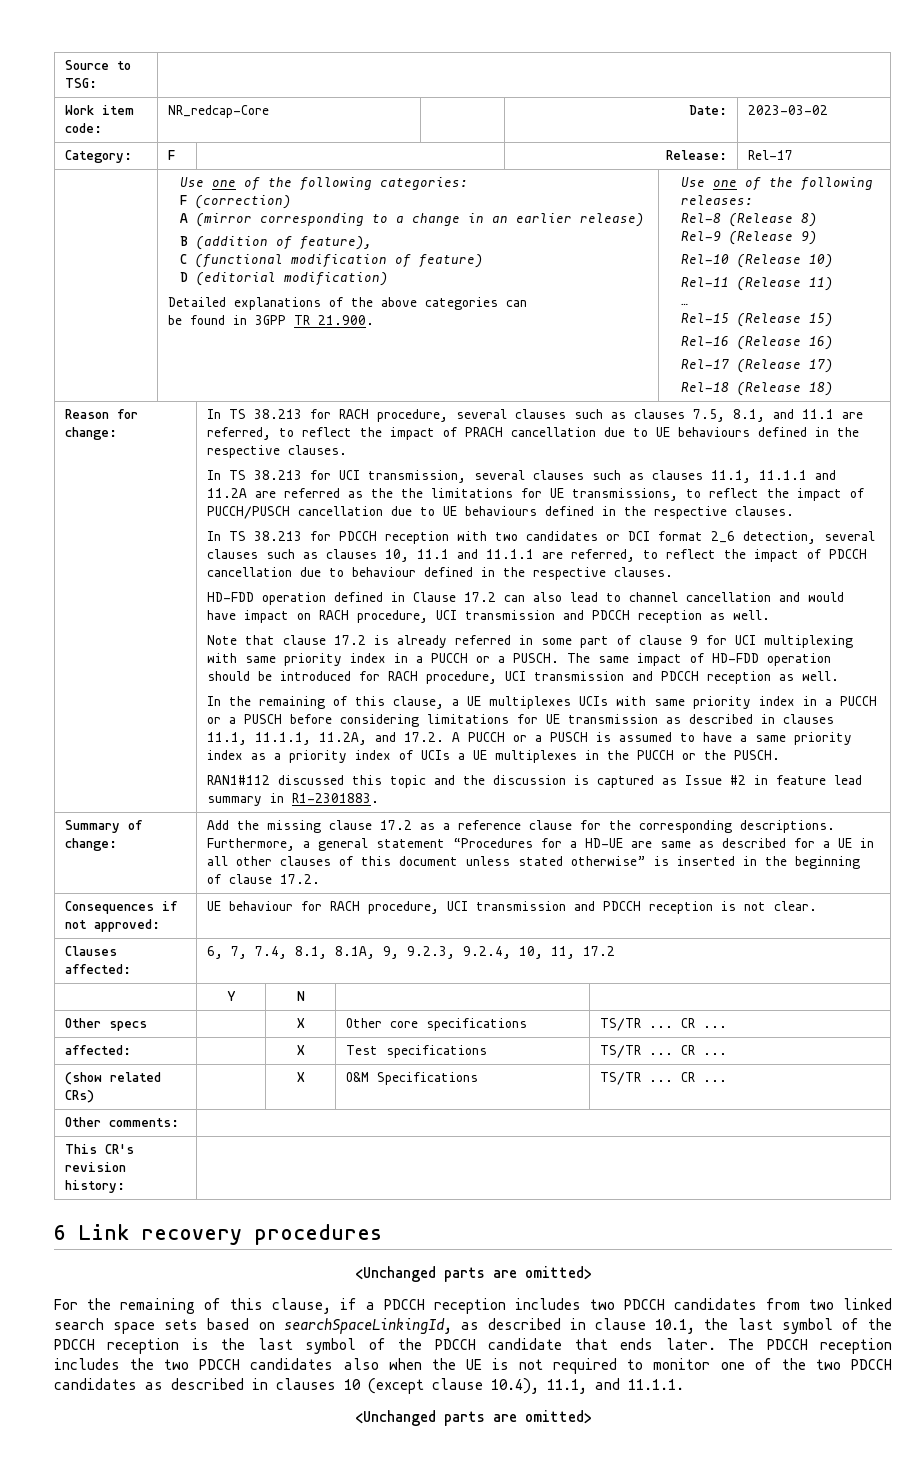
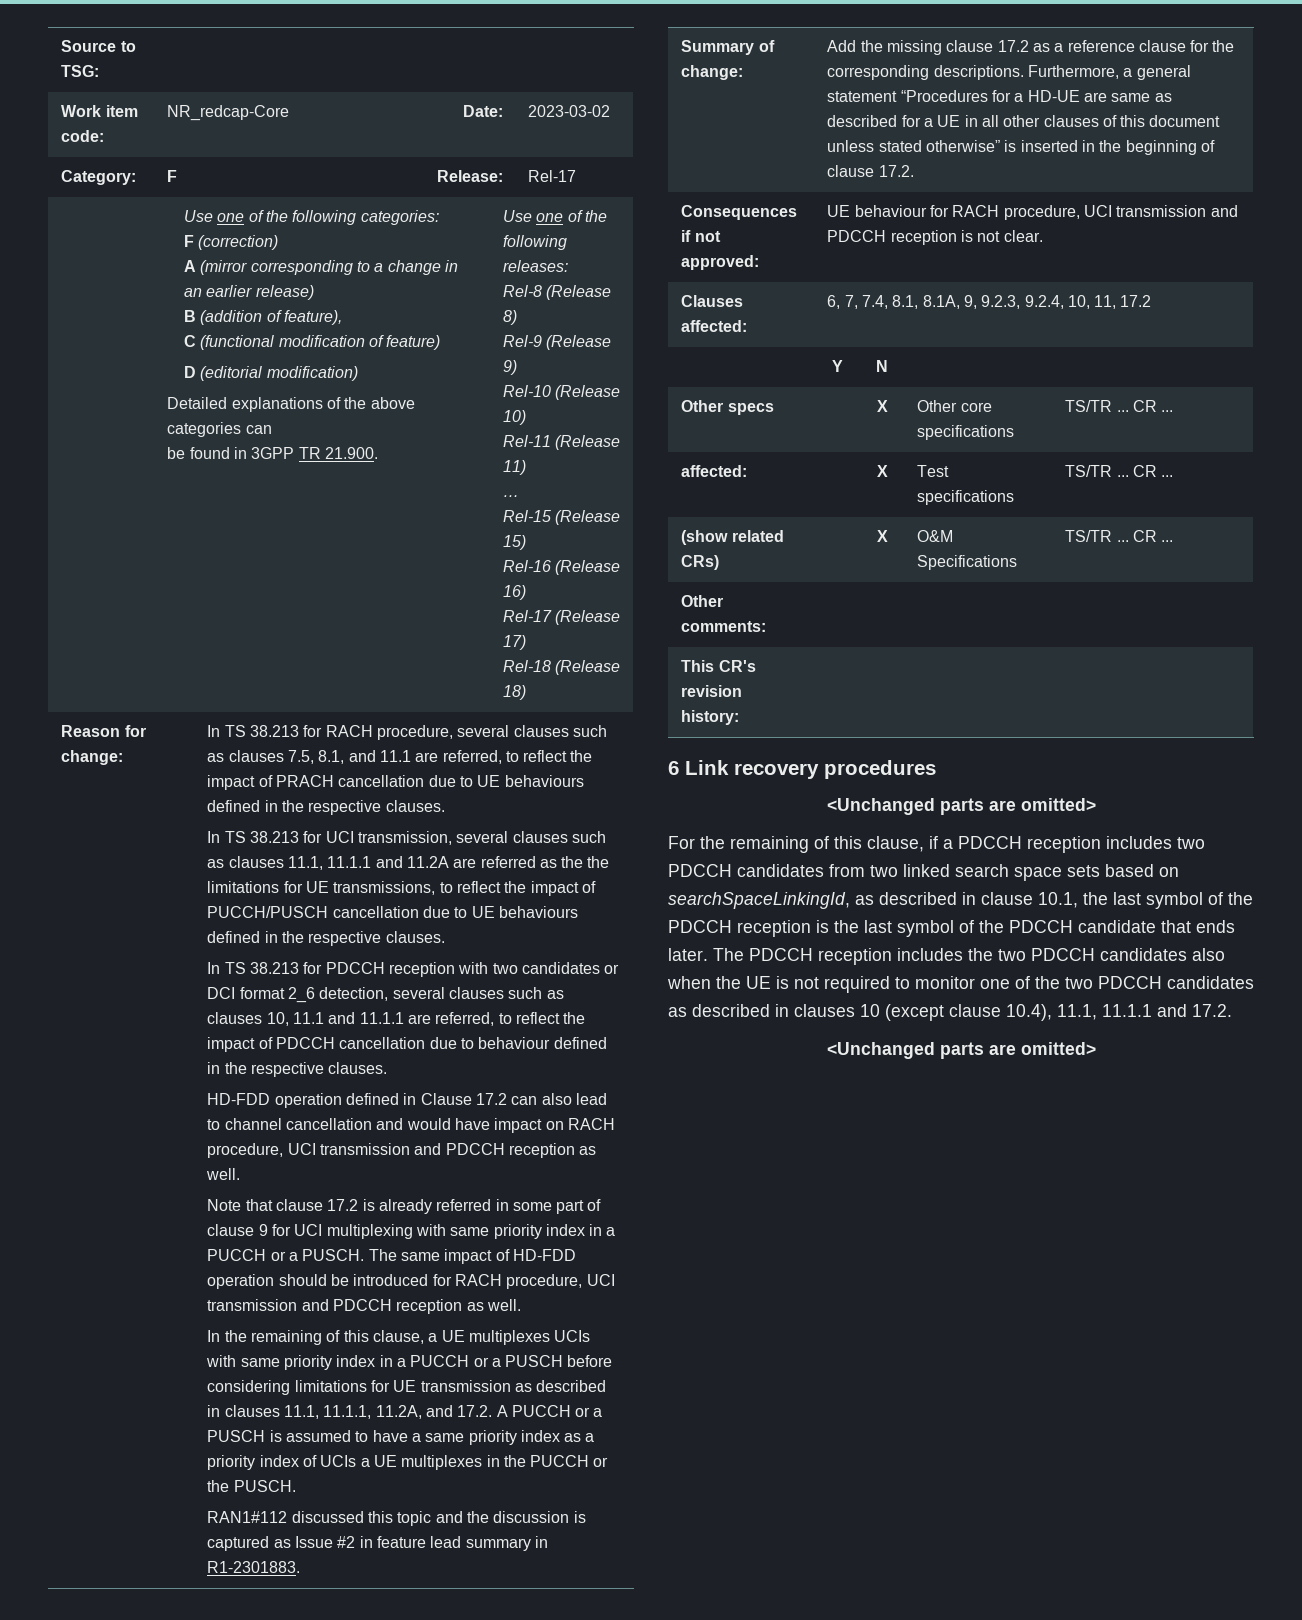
[595,1378,684,1390] and 11.1.1. -> [1102,1004,1232,1017] 11.1.1 and 17.2.

